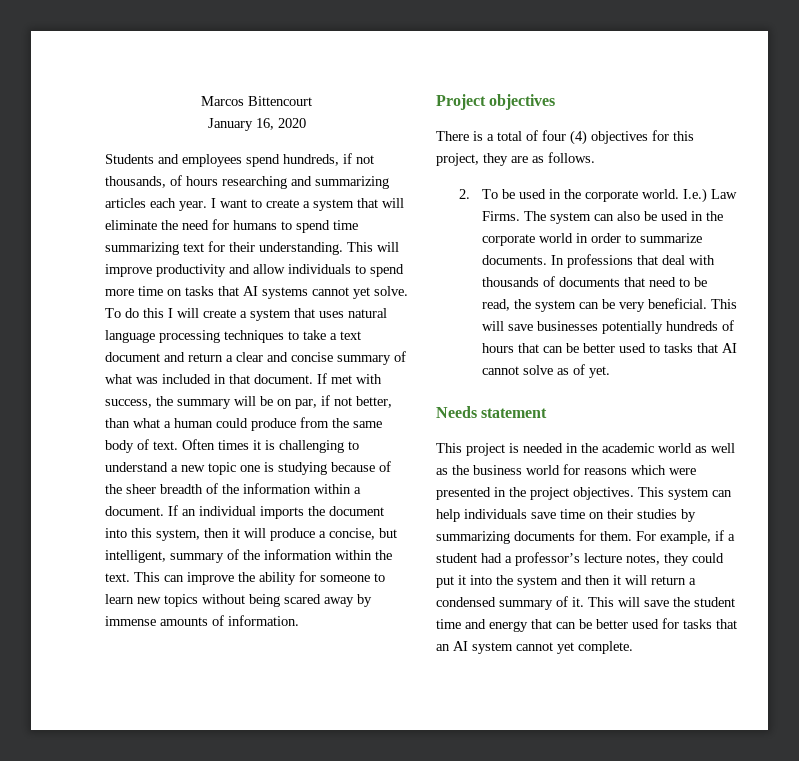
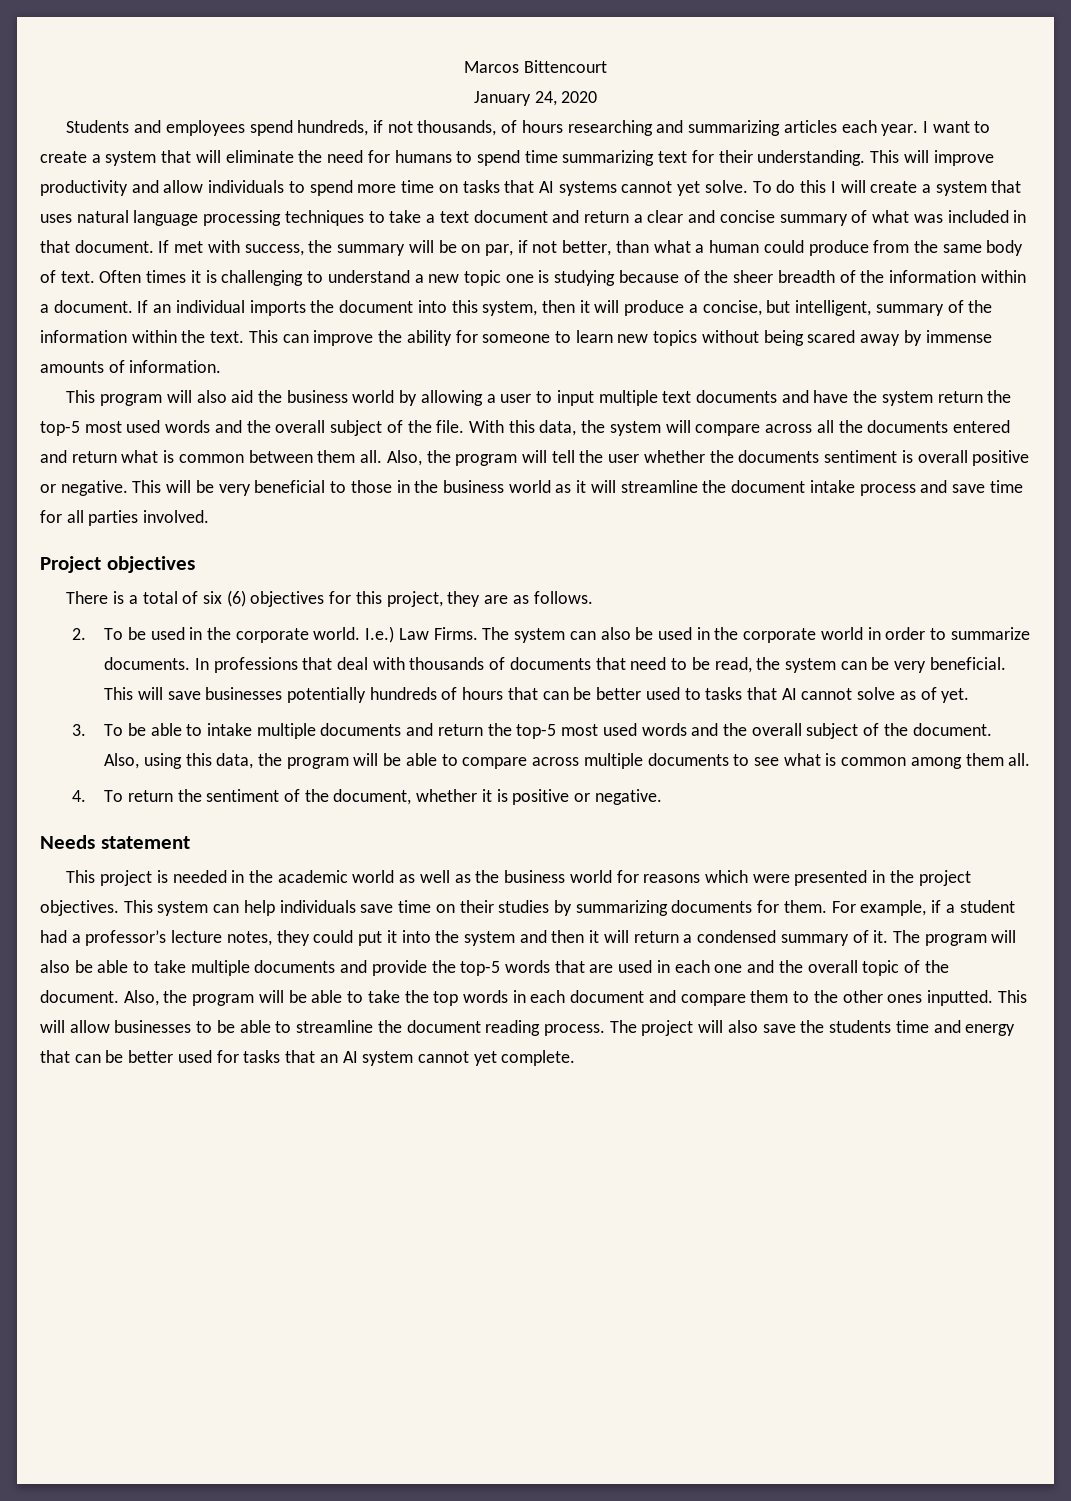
[255,118,274,130] 16, -> [534,91,557,106] 24,
(299, 620) none -> [66,390,1012,406] [40,420,1010,436] [40,450,1030,466] [40,480,1023,496] [40,510,210,526] // This program will also aid the business world by allowing a user to input multiple text documents and have the system return the top-5 most used words and the overall subject of the file. With this data, the system will compare across all the documents entered and return what is common between them all. Also, the program will tell the user whether the documents sentiment is overall positive or negative. This will be very beneficial to those in the business world as it will streamline the document intake process and save time for all parties involved.
[542,130,587,145] four (4) -> [203,590,246,607] six (6)
(611, 372) none -> [72,723,992,739] [104,753,1031,769] [72,789,662,805] // 3. To be able to intake multiple documents and return the top-5 most used words and the overall subject of the document. Also, using this data, the program will be able to compare across multiple documents to see what is common among them all. // 4. To return the sentiment of the document, whether it is positive or negative.
[588,597,640,607] This will -> [892,930,1017,946] [40,960,949,976] [40,990,1027,1006] [40,1020,758,1036] The program will also be able to take multiple documents and provide the top-5 words that are used in each one and the overall topic of the document. Also, the program will be able to take the top words in each document and compare them to the other ones inputted. This will allow businesses to be able to streamline the document reading process. The project will also
[694,597,735,607] student -> [829,1020,892,1033] students

